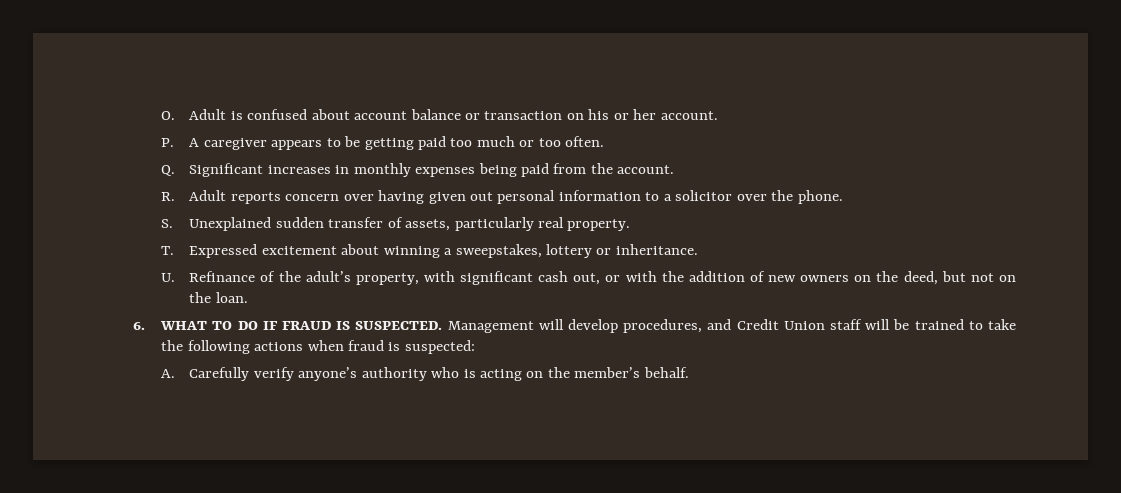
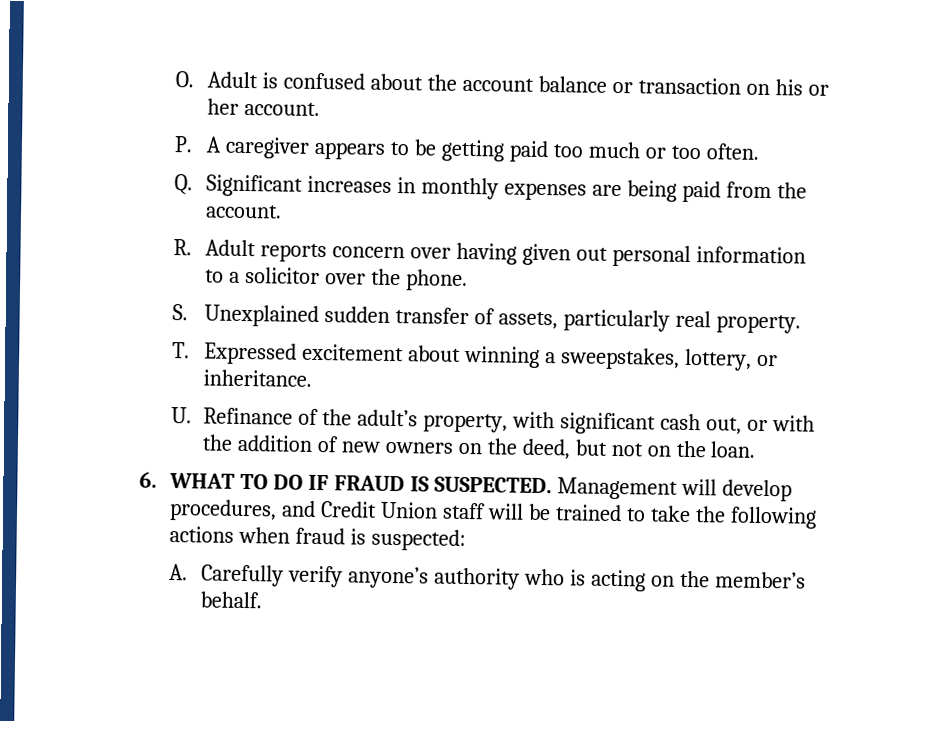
(350, 114) none -> [426,74,457,91] the
(476, 172) none -> [591,184,622,197] are
[545,244,592,258] lottery -> [683,348,752,371] lottery,

